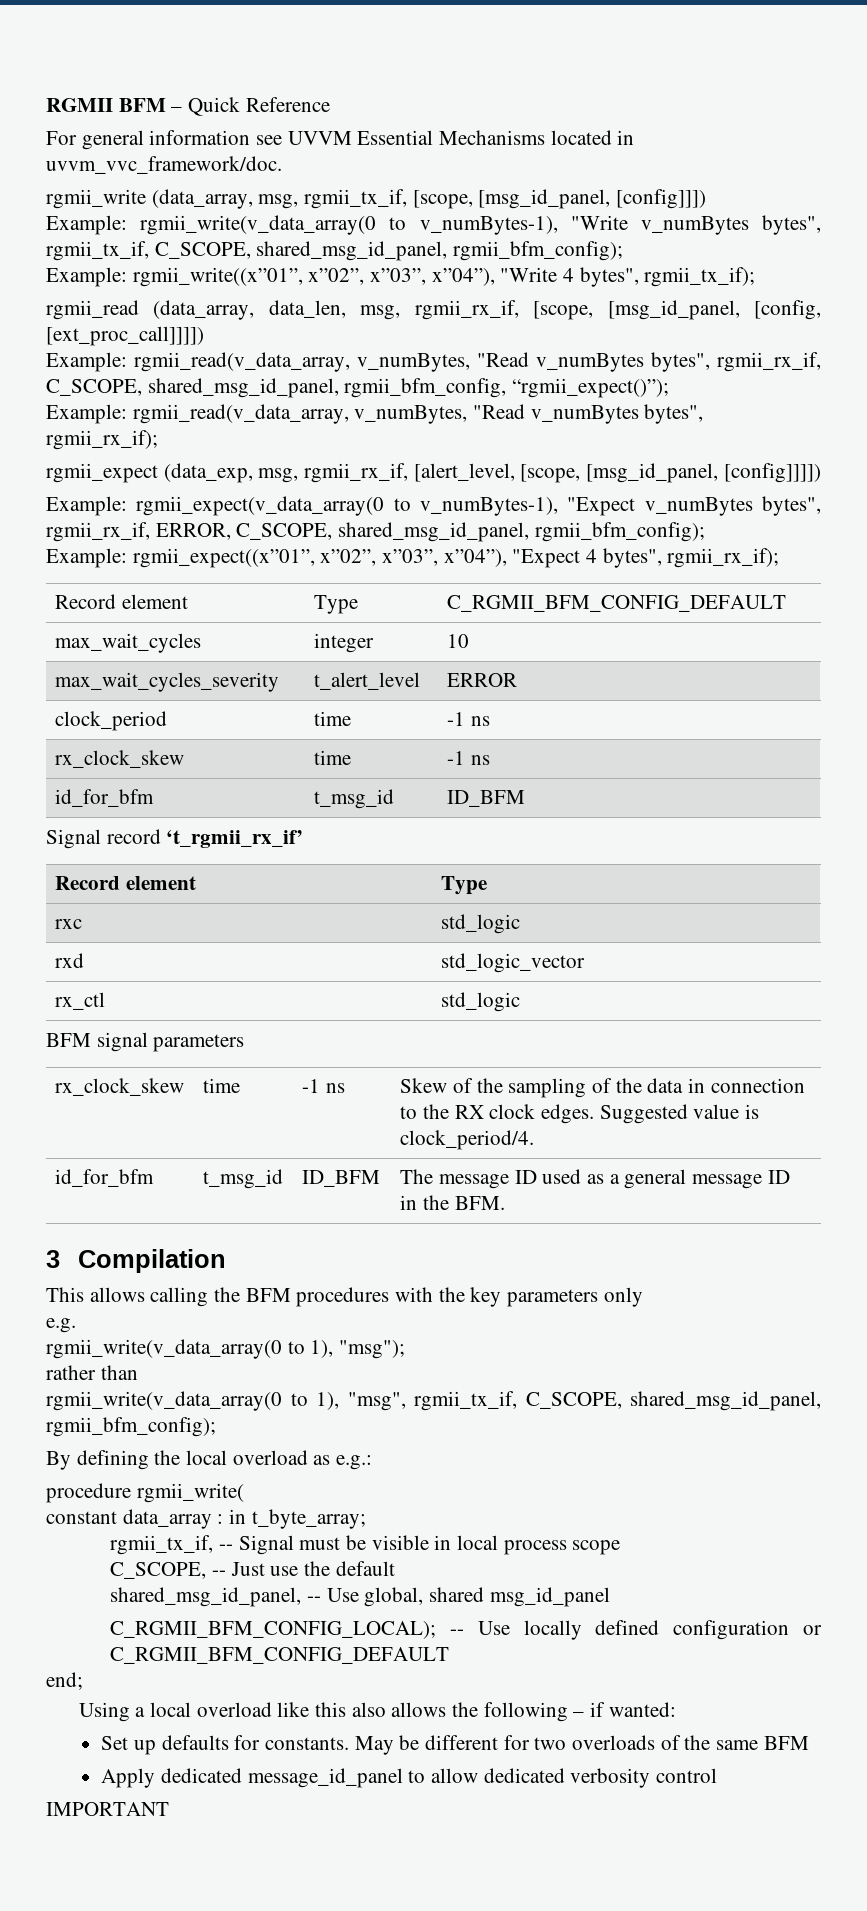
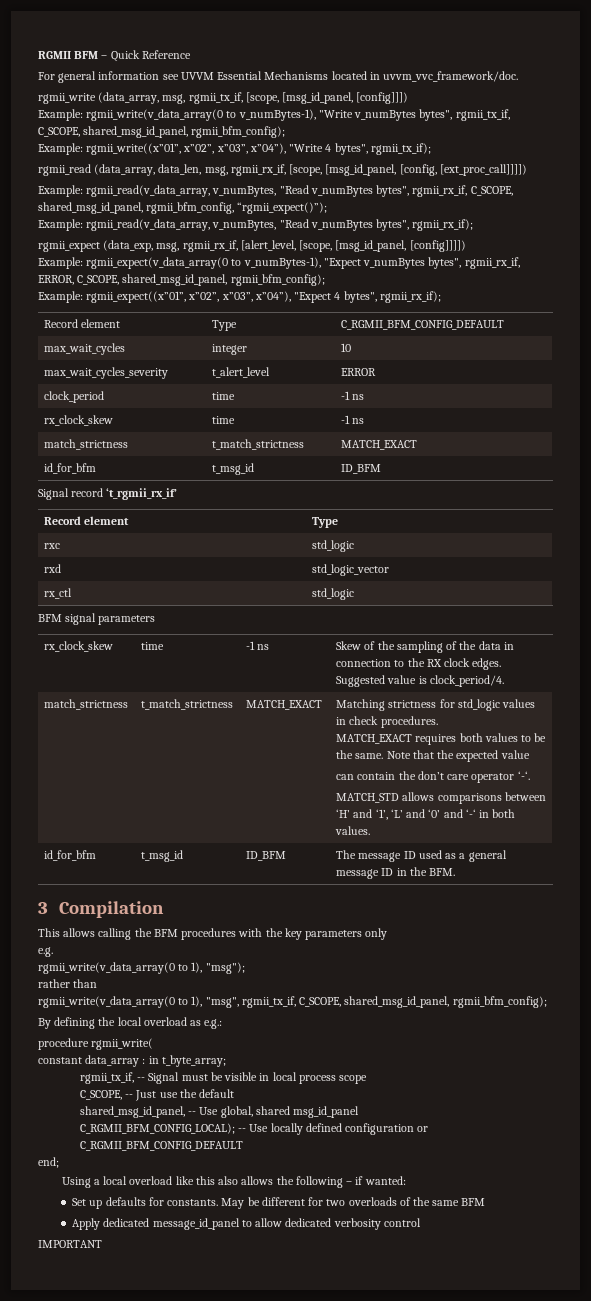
(490, 760) none -> [44,439,129,450] [212,439,305,450] [341,440,418,450] // match_strictness | t_match_strictness | MATCH_EXACT
(535, 1140) none -> [44,699,129,710] [141,699,234,710] [246,700,323,710] [336,699,536,711] [336,716,438,728] [336,733,547,745] [336,750,530,762] [336,771,530,783] [336,792,546,804] [336,809,516,820] [335,826,371,835] // match_strictness | t_match_strictness | MATCH_EXACT | Matching strictness for std_logic values in check procedures. // MATCH_EXACT requires both values to be the same. Note that the expected value // can contain the don’t care operator ‘-‘. // MATCH_STD allows comparisons between ‘H’ and ‘1’, ‘L’ and ‘0’ and ‘-‘ in both values.

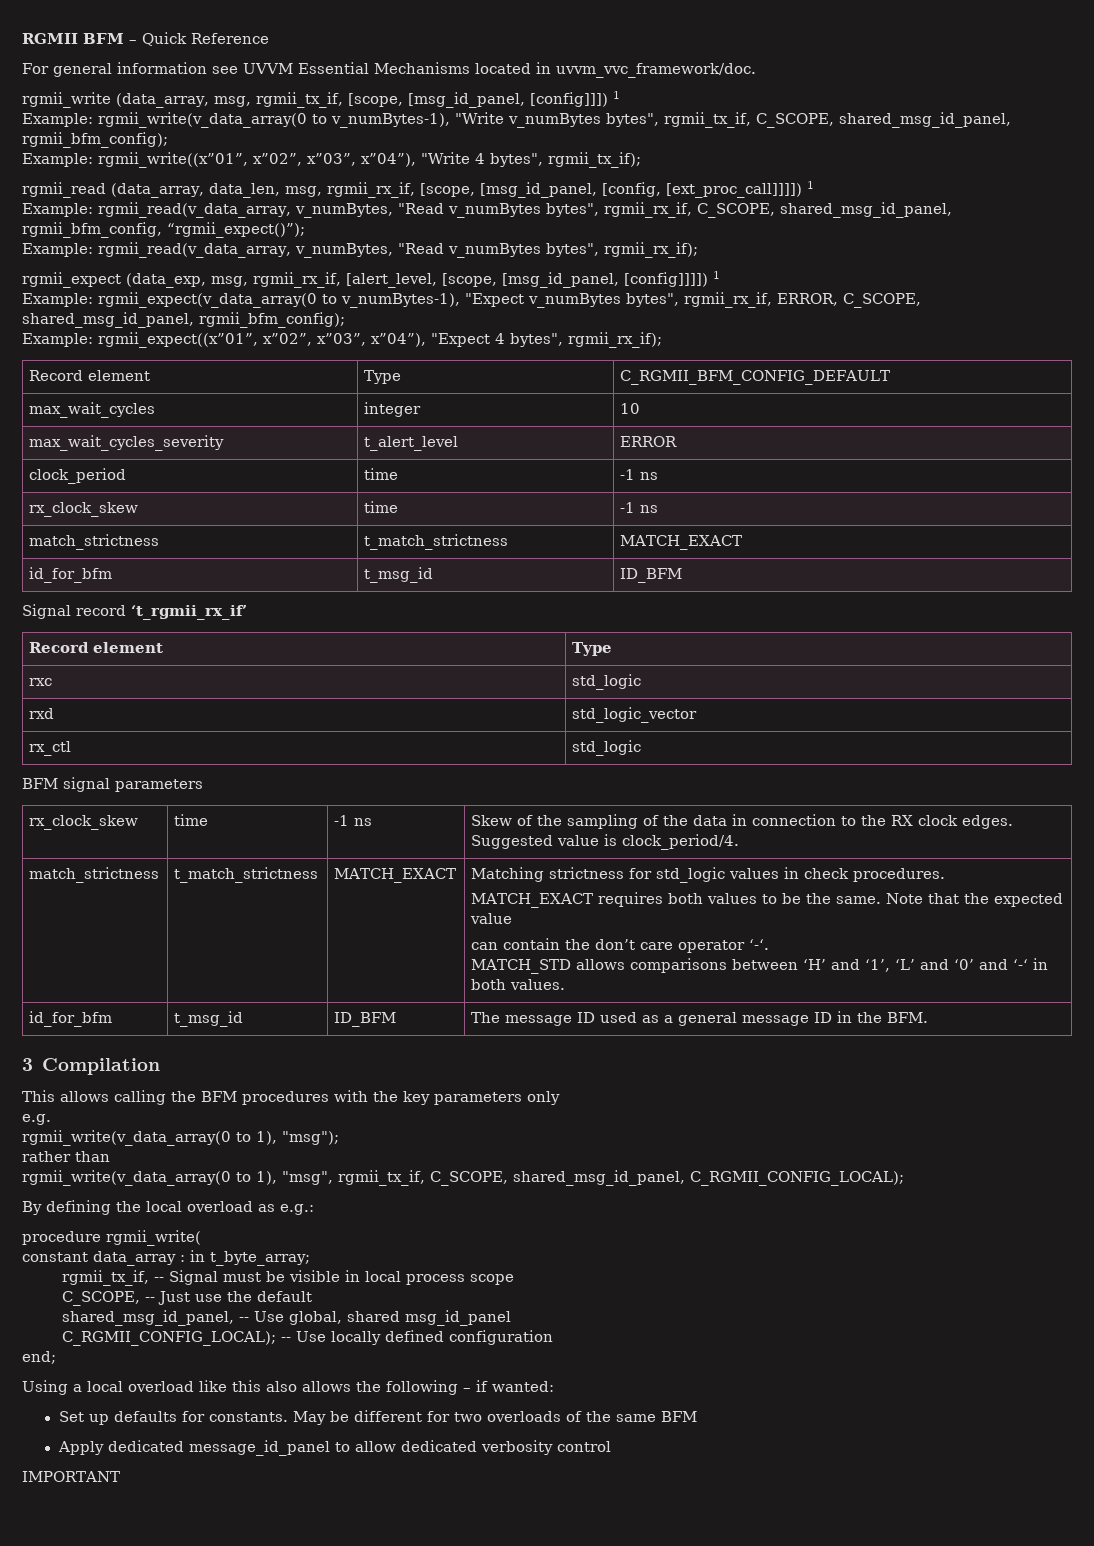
(409, 98) none -> [612,91,620,99] 1
(527, 170) none -> [806,181,814,189] 1
(466, 246) none -> [713,271,720,279] 1
[452,996,547,1008] rgmii_bfm_config); -> [690,1171,904,1186] C_RGMII_CONFIG_LOCAL);
[79,1123,235,1134] C_RGMII_BFM_CONFIG_LOCAL); -> [62,1331,277,1346] C_RGMII_CONFIG_LOCAL);
[417,1126,429,1132] [79,1141,243,1151] or C_RGMII_BFM_CONFIG_DEFAULT -> (554, 1337) none

